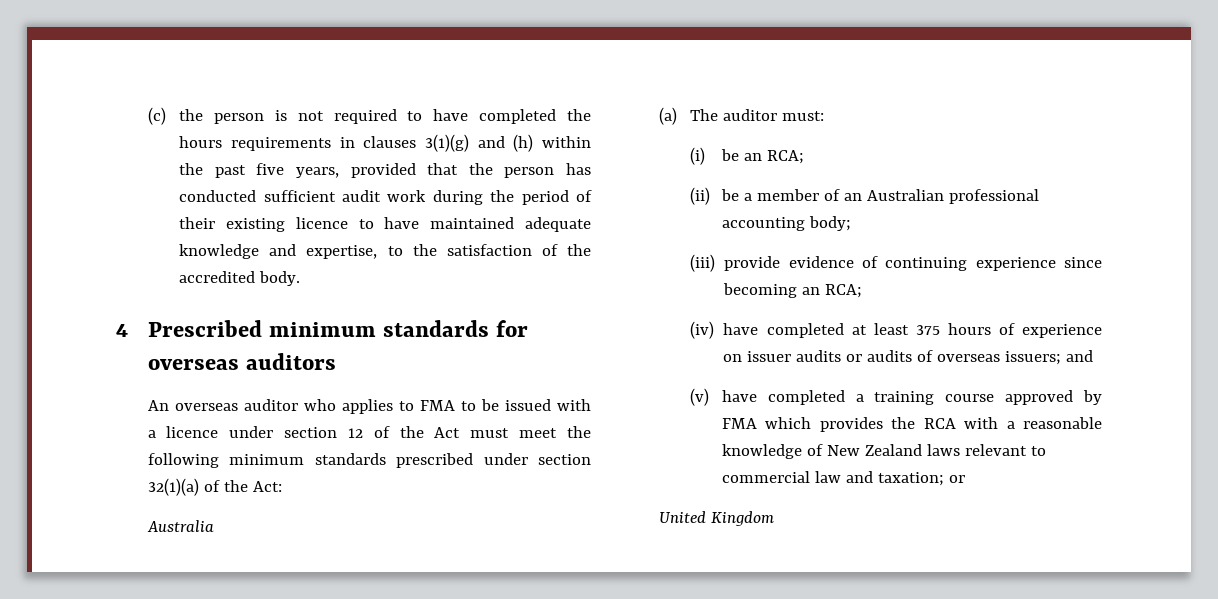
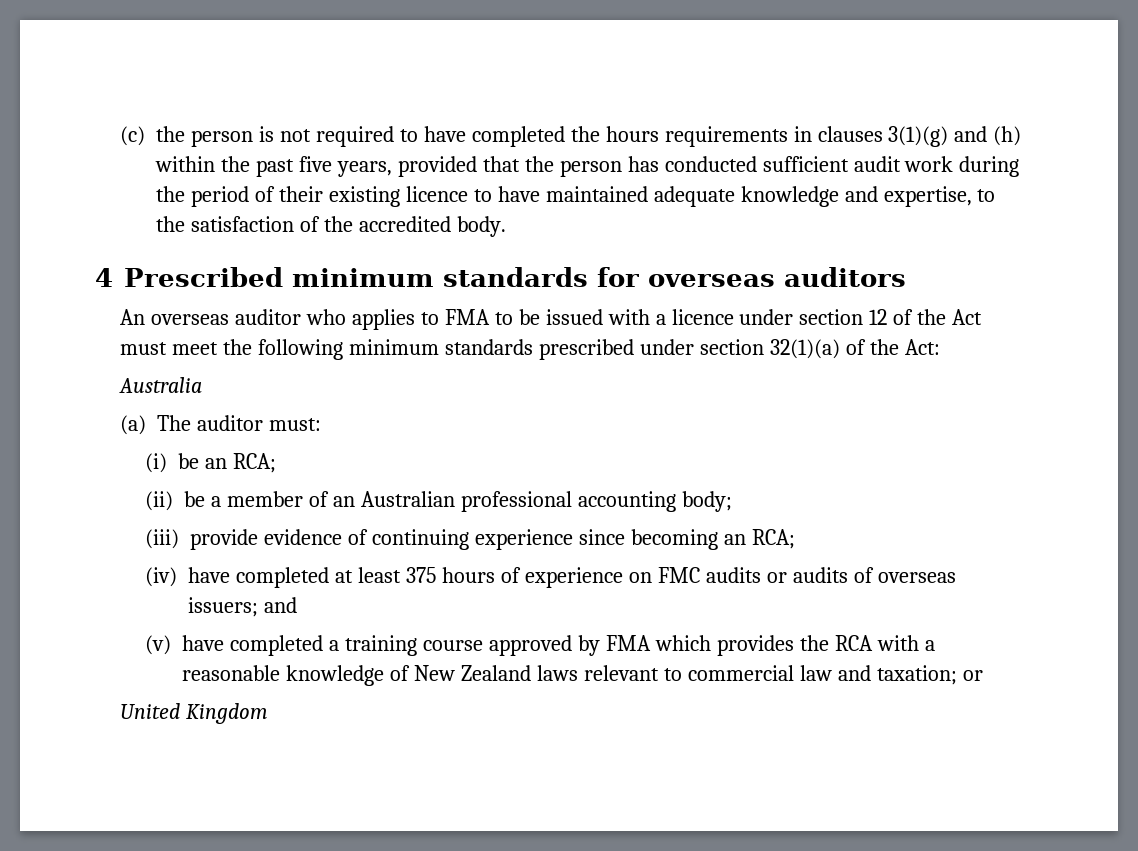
[747,351,792,362] issuer -> [657,567,700,583] FMC

